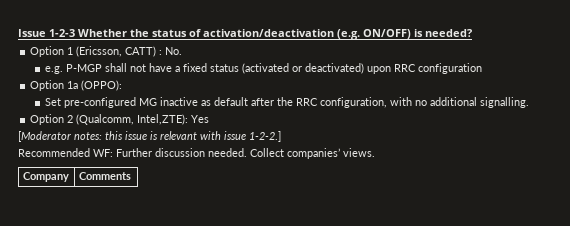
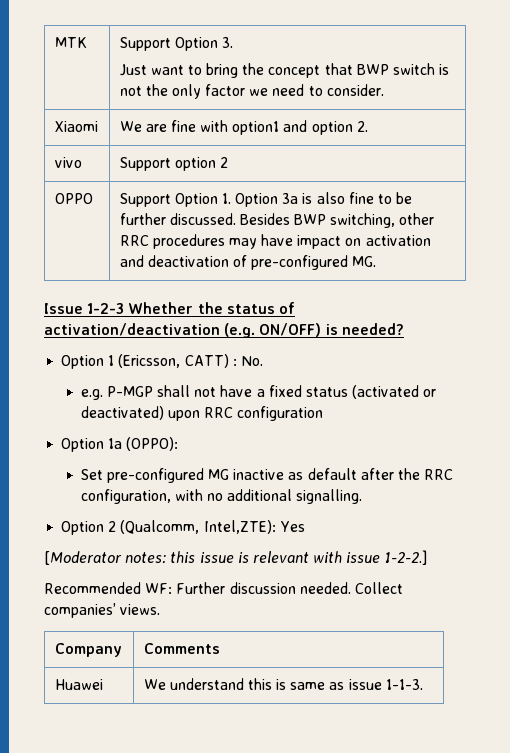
(18, 33) none -> [54,37,87,48] [119,37,233,51] [119,63,450,78] [119,84,384,99] [54,121,98,132] [119,120,368,135] [54,157,82,168] [119,157,228,171] [54,193,93,204] [119,192,413,207] [119,213,435,228] [119,234,431,249] [119,255,377,270] MTK | Support Option 3. // Just want to bring the concept that BWP switch is not the only factor we need to consider. // Xiaomi | We are fine with option1 and option 2. // vivo | Support option 2 // OPPO | Support Option 1. Option 3a is also fine to be further discussed. Besides BWP switching, other RRC procedures may have impact on activation and deactivation of pre-configured MG. //
(131, 176) none -> [54,679,103,690] [143,678,423,690] // Huawei | We understand this is same as issue 1-1-3.

